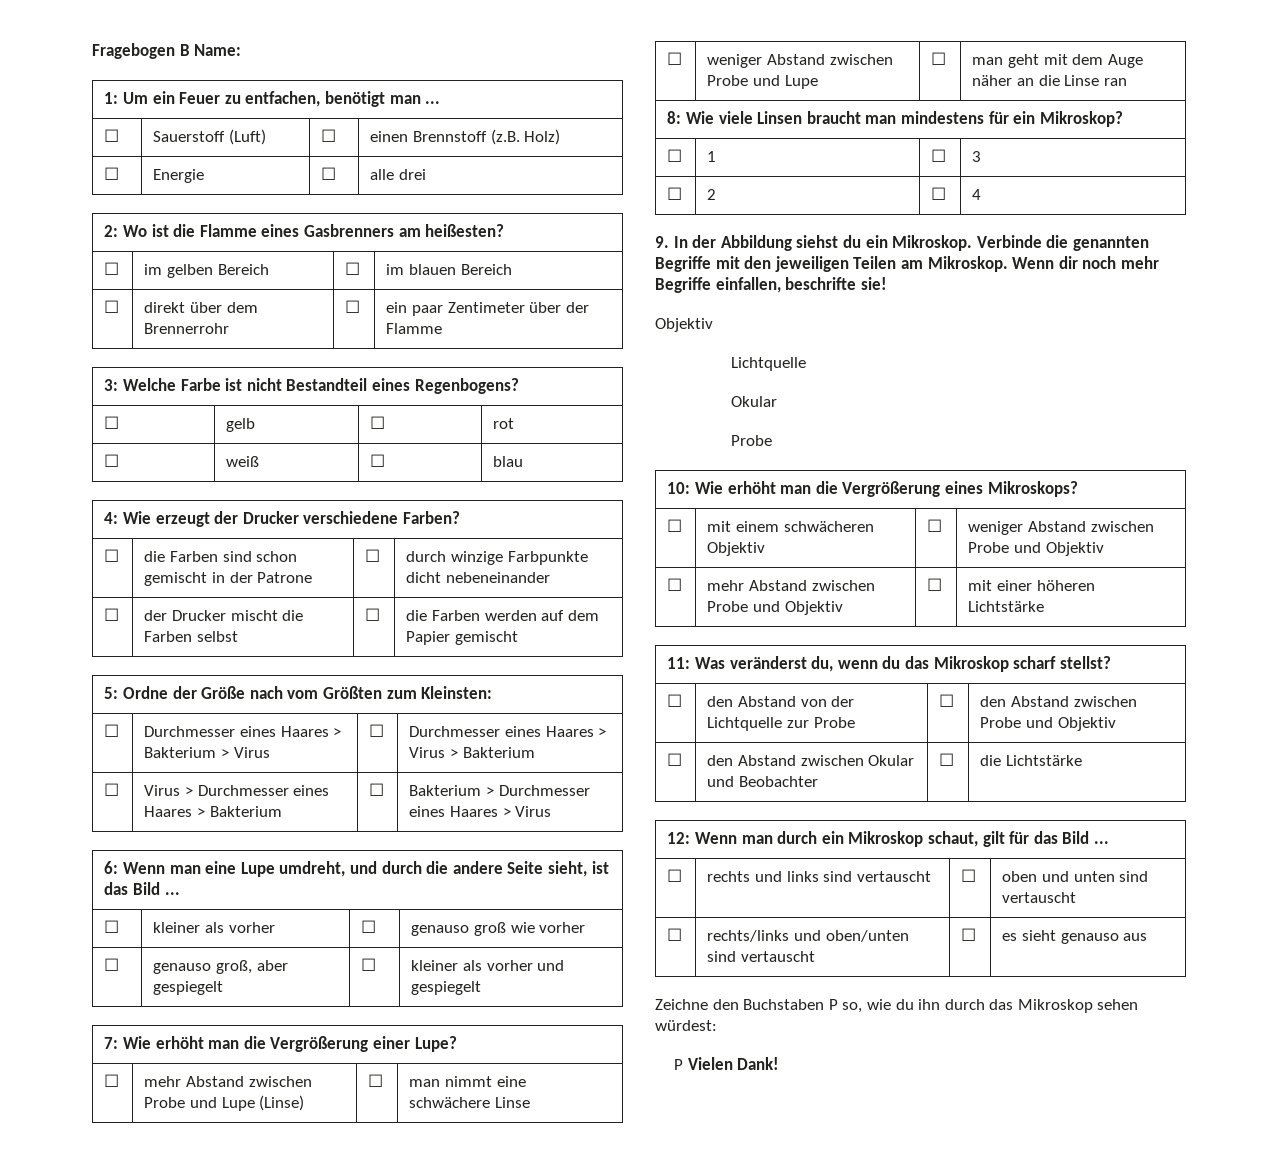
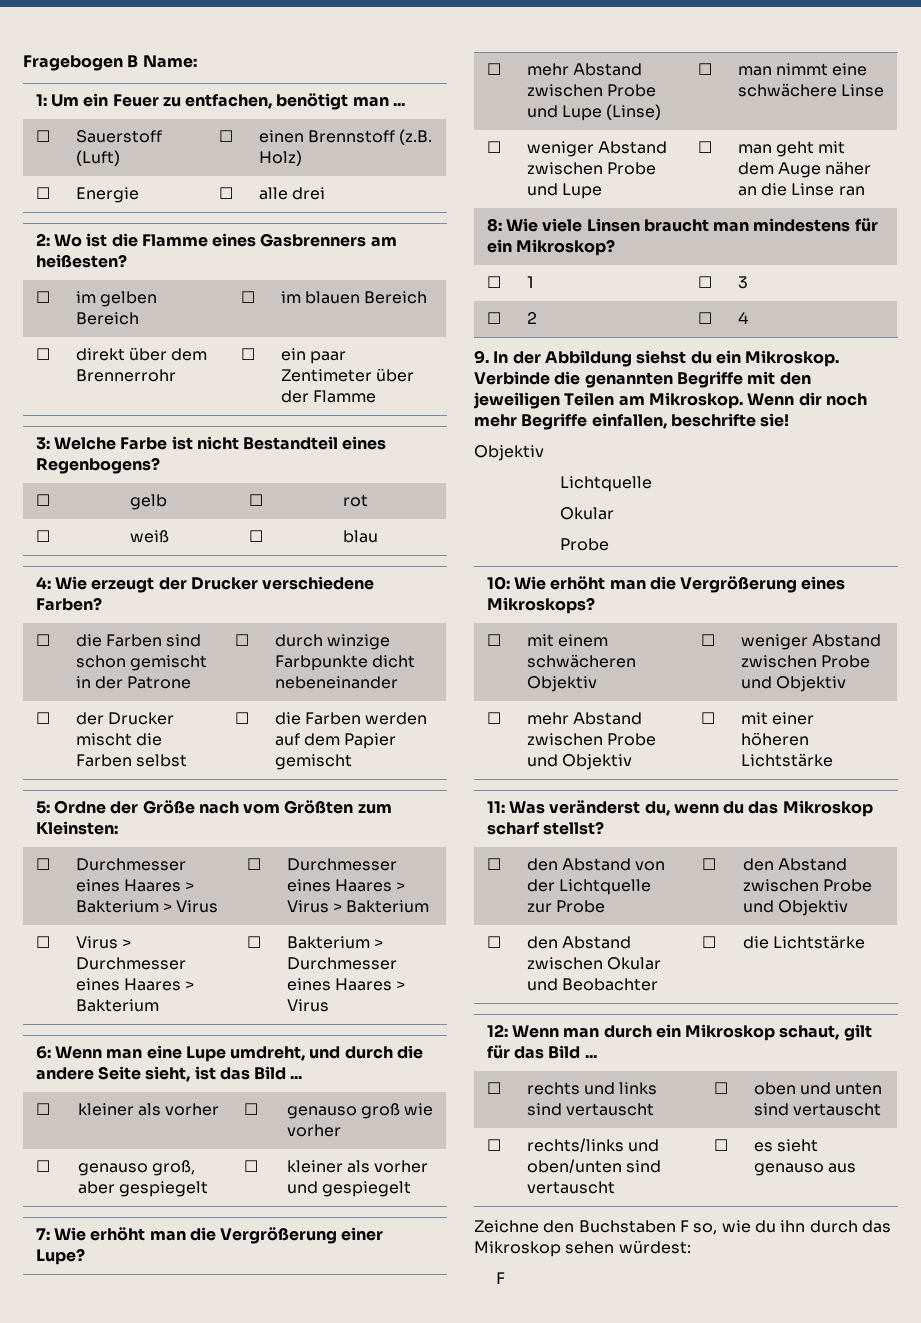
[828,999,838,1010] P -> [679,1220,689,1232] F
[674,1057,780,1070] P Vielen Dank! -> [495,1272,505,1284] F

